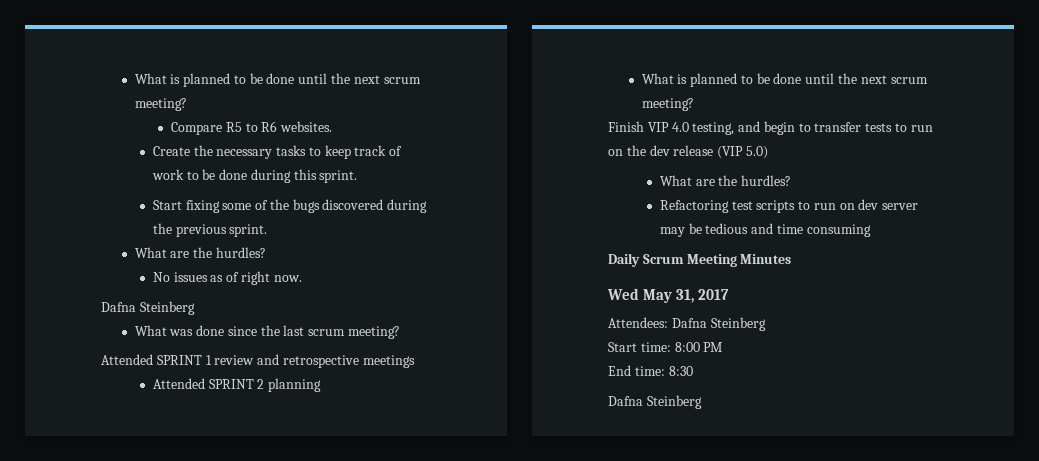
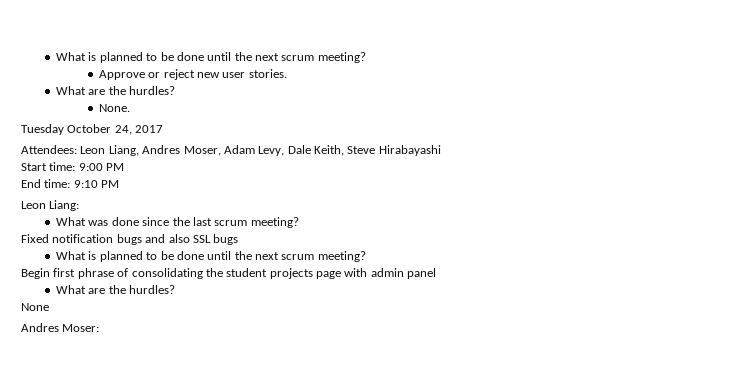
[170,121,333,135] [152,145,403,159] [151,169,358,183] [152,199,428,213] [152,223,268,237] [134,247,266,258] [152,271,302,285] [101,301,195,315] Compare R5 to R6 websites. // Create the necessary tasks to keep track of work to be done during this sprint. // Start fixing some of the bugs discovered during the previous sprint. // What are the hurdles? // No issues as of right now. // Dafna Steinberg -> [98,69,287,80] [56,86,176,95] [98,104,130,112] [21,124,164,135] [21,145,441,156] [21,162,125,171] [21,179,120,188] [21,200,80,211] Approve or reject new user stories. // What are the hurdles? // None. // Tuesday October 24, 2017 // Attendees: Leon Liang, Andres Moser, Adam Levy, Dale Keith, Steve Hirabayashi // Start time: 9:00 PM // End time: 9:10 PM // Leon Liang:
[101,354,415,368] [152,378,322,392] Attended SPRINT 1 review and retrospective meetings // Attended SPRINT 2 planning -> [21,234,239,245] Fixed notification bugs and also SSL bugs
[608,121,933,135] [608,145,768,159] [659,175,792,186] [659,199,919,213] [659,223,871,237] [608,253,792,267] [607,288,729,303] [608,317,766,331] [608,342,724,352] [608,365,693,376] [608,395,702,409] Finish VIP 4.0 testing, and begin to transfer tests to run on the dev release (VIP 5.0) // What are the hurdles? // Refactoring test scripts to run on dev server may be tedious and time consuming // Daily Scrum Meeting Minutes // Wed May 31, 2017 // Attendees: Dafna Steinberg // Start time: 8:00 PM // End time: 8:30 // Dafna Steinberg -> [21,268,437,279] [56,285,176,294] [21,303,49,311] [21,323,100,332] Begin first phrase of consolidating the student projects page with admin panel // What are the hurdles? // None // Andres Moser:

